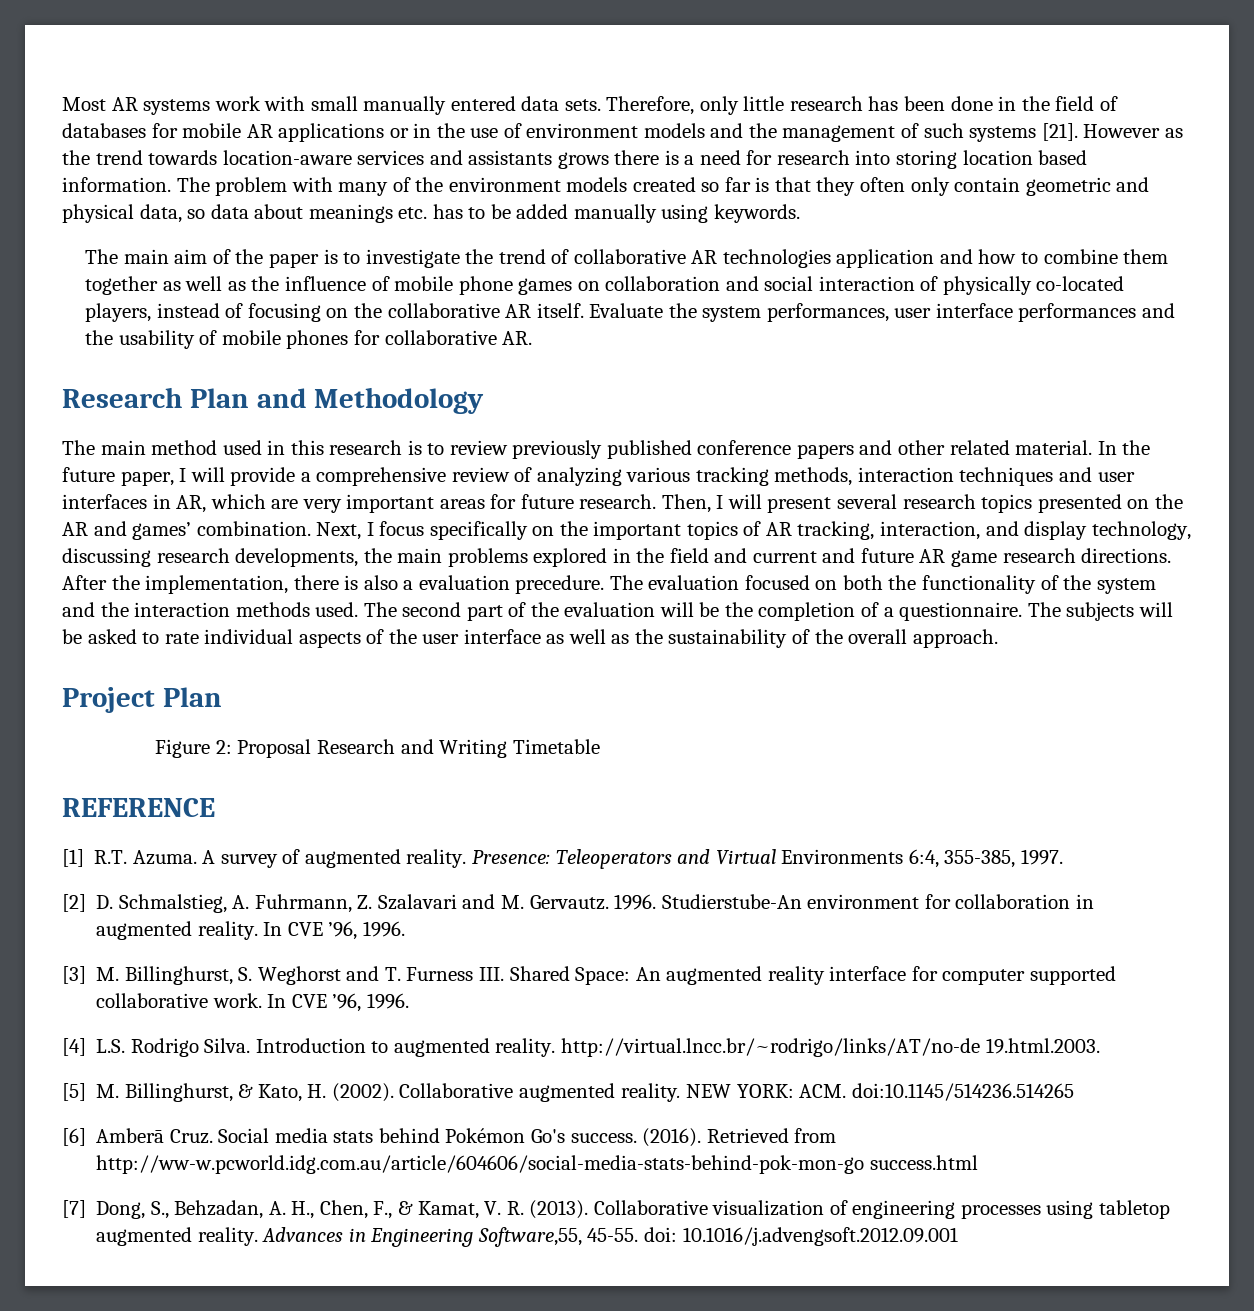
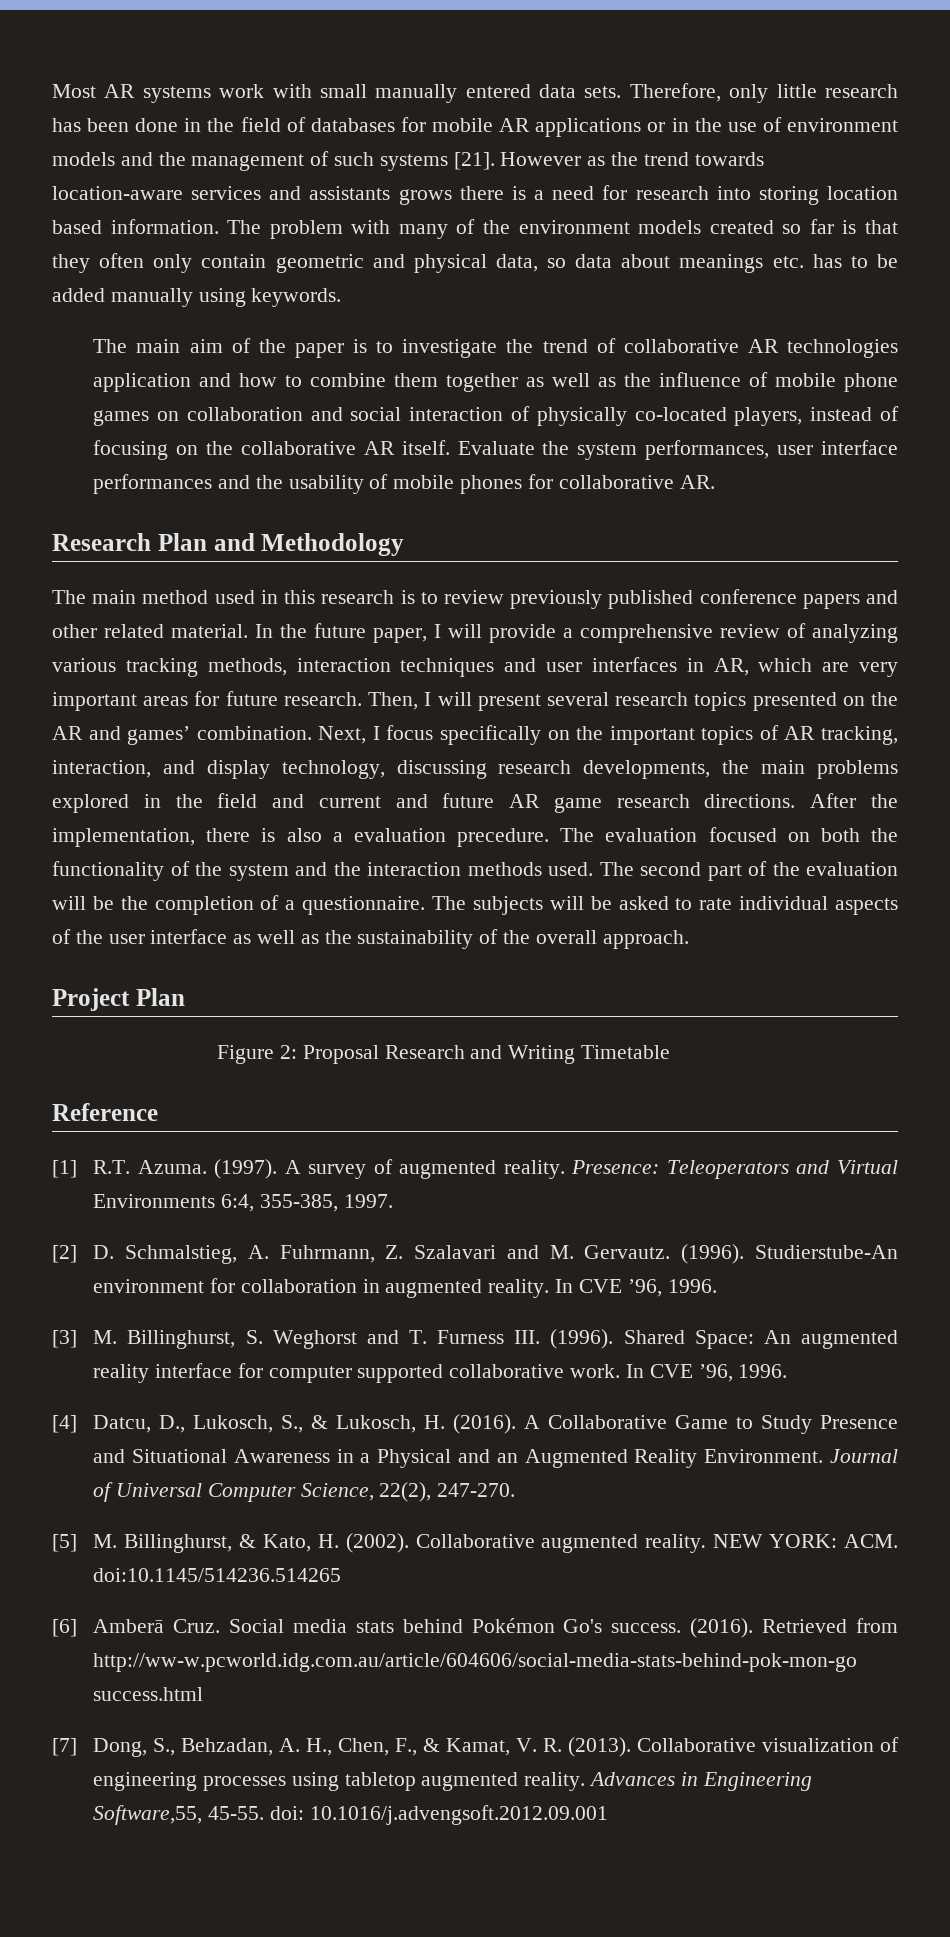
[62,798,215,817] REFERENCE -> [52,1103,158,1121] Reference
(197, 857) none -> [214,1159,278,1179] (1997).
[614,894,657,910] 1996. -> [681,1244,745,1264] (1996).
(504, 974) none -> [550,1329,614,1349] (1996).
[96,1038,1100,1057] L.S. Rodrigo Silva. Introduction to augmented reality. http://virtual.lncc.br/~rodrigo/links/AT/no-de 19.html.2003. -> [93,1414,898,1434] [93,1449,898,1468] [93,1482,516,1502] Datcu, D., Lukosch, S., & Lukosch, H. (2016). A Collaborative Game to Study Presence and Situational Awareness in a Physical and an Augmented Reality Environment. Journal of Universal Computer Science, 22(2), 247-270.

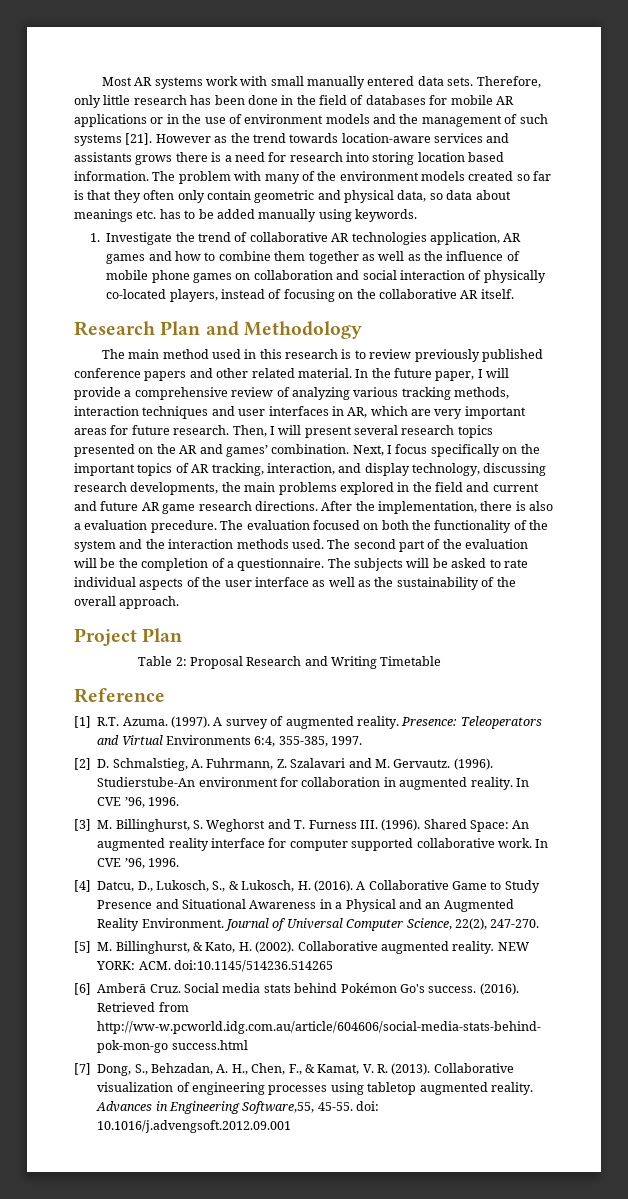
[93,338,498,358] The main aim of the paper is to investigate -> [90,232,173,245] 1. Investigate
[93,373,192,392] application -> [429,232,522,245] [106,254,146,264] application, AR games
[457,440,898,460] [93,474,715,494] Evaluate the system performances, user interface performances and the usability of mobile phones for collaborative AR. -> (514, 294) none
[217,1045,275,1064] Figure -> [138,656,173,666] Table

